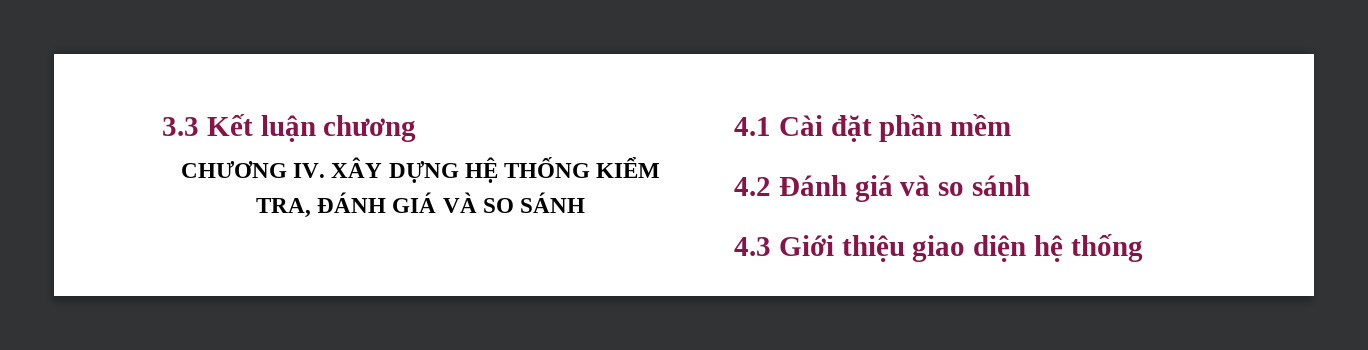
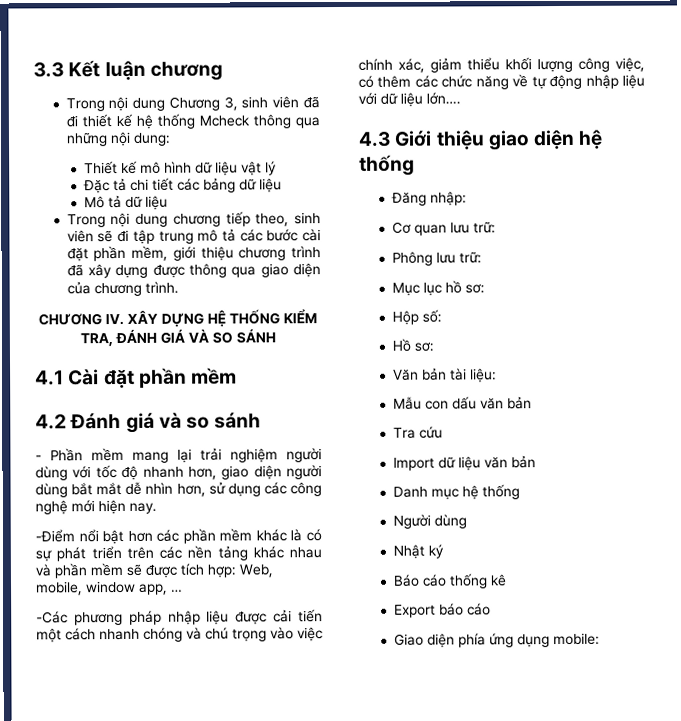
(417, 128) none -> [65,96,320,112] [65,113,320,129] [65,131,171,147] [83,160,277,176] [82,177,282,194] [83,194,168,210] [66,211,321,228] [66,228,321,244] [66,245,321,262] [66,263,321,279] [66,281,179,297] // Trong nội dung Chương 3, sinh viên đã đi thiết kế hệ thống Mcheck thông qua những nội dung: // Thiết kế mô hình dữ liệu vật lý // Đặc tả chi tiết các bảng dữ liệu // Mô tả dữ liệu // Trong nội dung chương tiếp theo, sinh viên sẽ đi tập trung mô tả các bước cài đặt phần mềm, giới thiệu chương trình đã xây dựng được thông qua giao diện của chương trình.
(1031, 185) none -> [35,447,322,463] [35,465,322,481] [35,481,322,498] [35,499,157,515] [35,528,322,545] [35,545,322,562] [35,562,273,579] [35,580,183,596] [36,609,323,626] [36,627,323,643] [358,57,645,73] [358,74,645,90] [358,92,461,107] // - Phần mềm mang lại trải nghiệm người dùng với tốc độ nhanh hơn, giao diện người dùng bắt mắt dễ nhìn hơn, sử dụng các công nghệ mới hiện nay. // -Điểm nổi bật hơn các phần mềm khác là có sự phát triển trên các nền tảng khác nhau và phần mềm sẽ được tích hợp: Web, mobile, window app, … // -Các phương pháp nhập liệu được cải tiến một cách nhanh chóng và chú trọng vào việc chính xác, giảm thiểu khối lượng công việc, có thêm các chức năng về tự động nhập liệu với dữ liệu lớn….
(1143, 248) none -> [390,191,467,206] [391,221,496,236] [391,251,482,266] [391,280,485,296] [391,309,442,325] [391,338,434,352] [392,367,497,383] [392,396,532,410] [392,426,443,439] [392,455,536,471] [392,484,520,500] [392,514,467,529] [392,544,444,559] [392,573,507,589] [393,603,491,618] [393,632,600,648] // Đăng nhập: // Cơ quan lưu trữ: // Phông lưu trữ: // Mục lục hồ sơ: // Hộp số: // Hồ sơ: // Văn bản tài liệu: // Mẫu con dấu văn bản // Tra cứu // Import dữ liệu văn bản // Danh mục hệ thống // Người dùng // Nhật ký // Báo cáo thống kê // Export báo cáo // Giao diện phía ứng dụng mobile:

